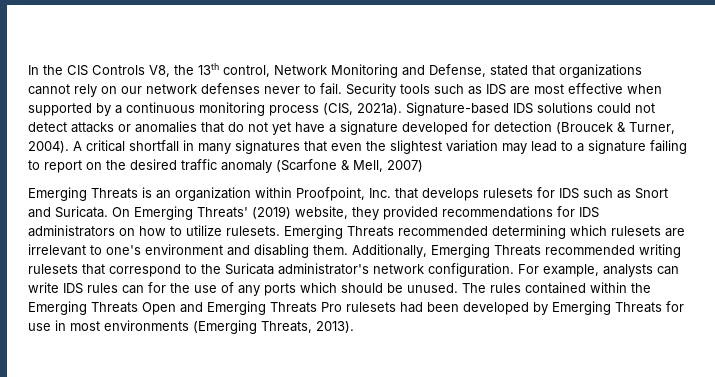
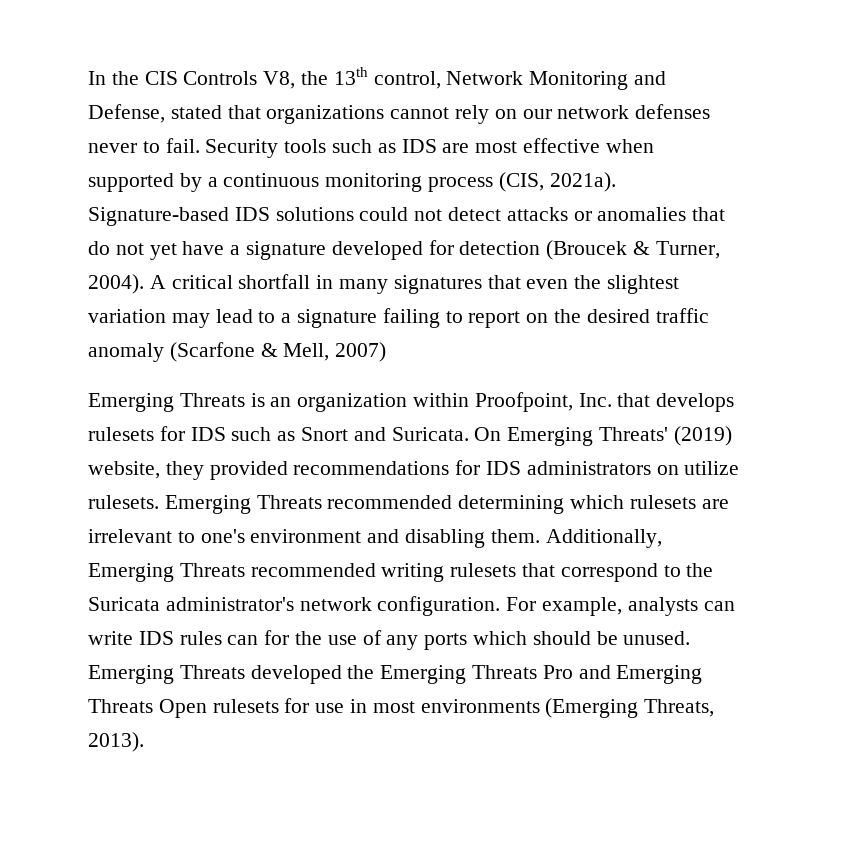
[139,226,182,236] how to -> (679, 470) none
[462,282,627,294] The rules contained within -> [88,665,342,684] Emerging Threats developed
[142,302,176,315] Open -> [542,665,573,679] Pro
[321,301,662,315] Pro rulesets had been developed by Emerging Threats -> [158,699,279,718] Open rulesets

